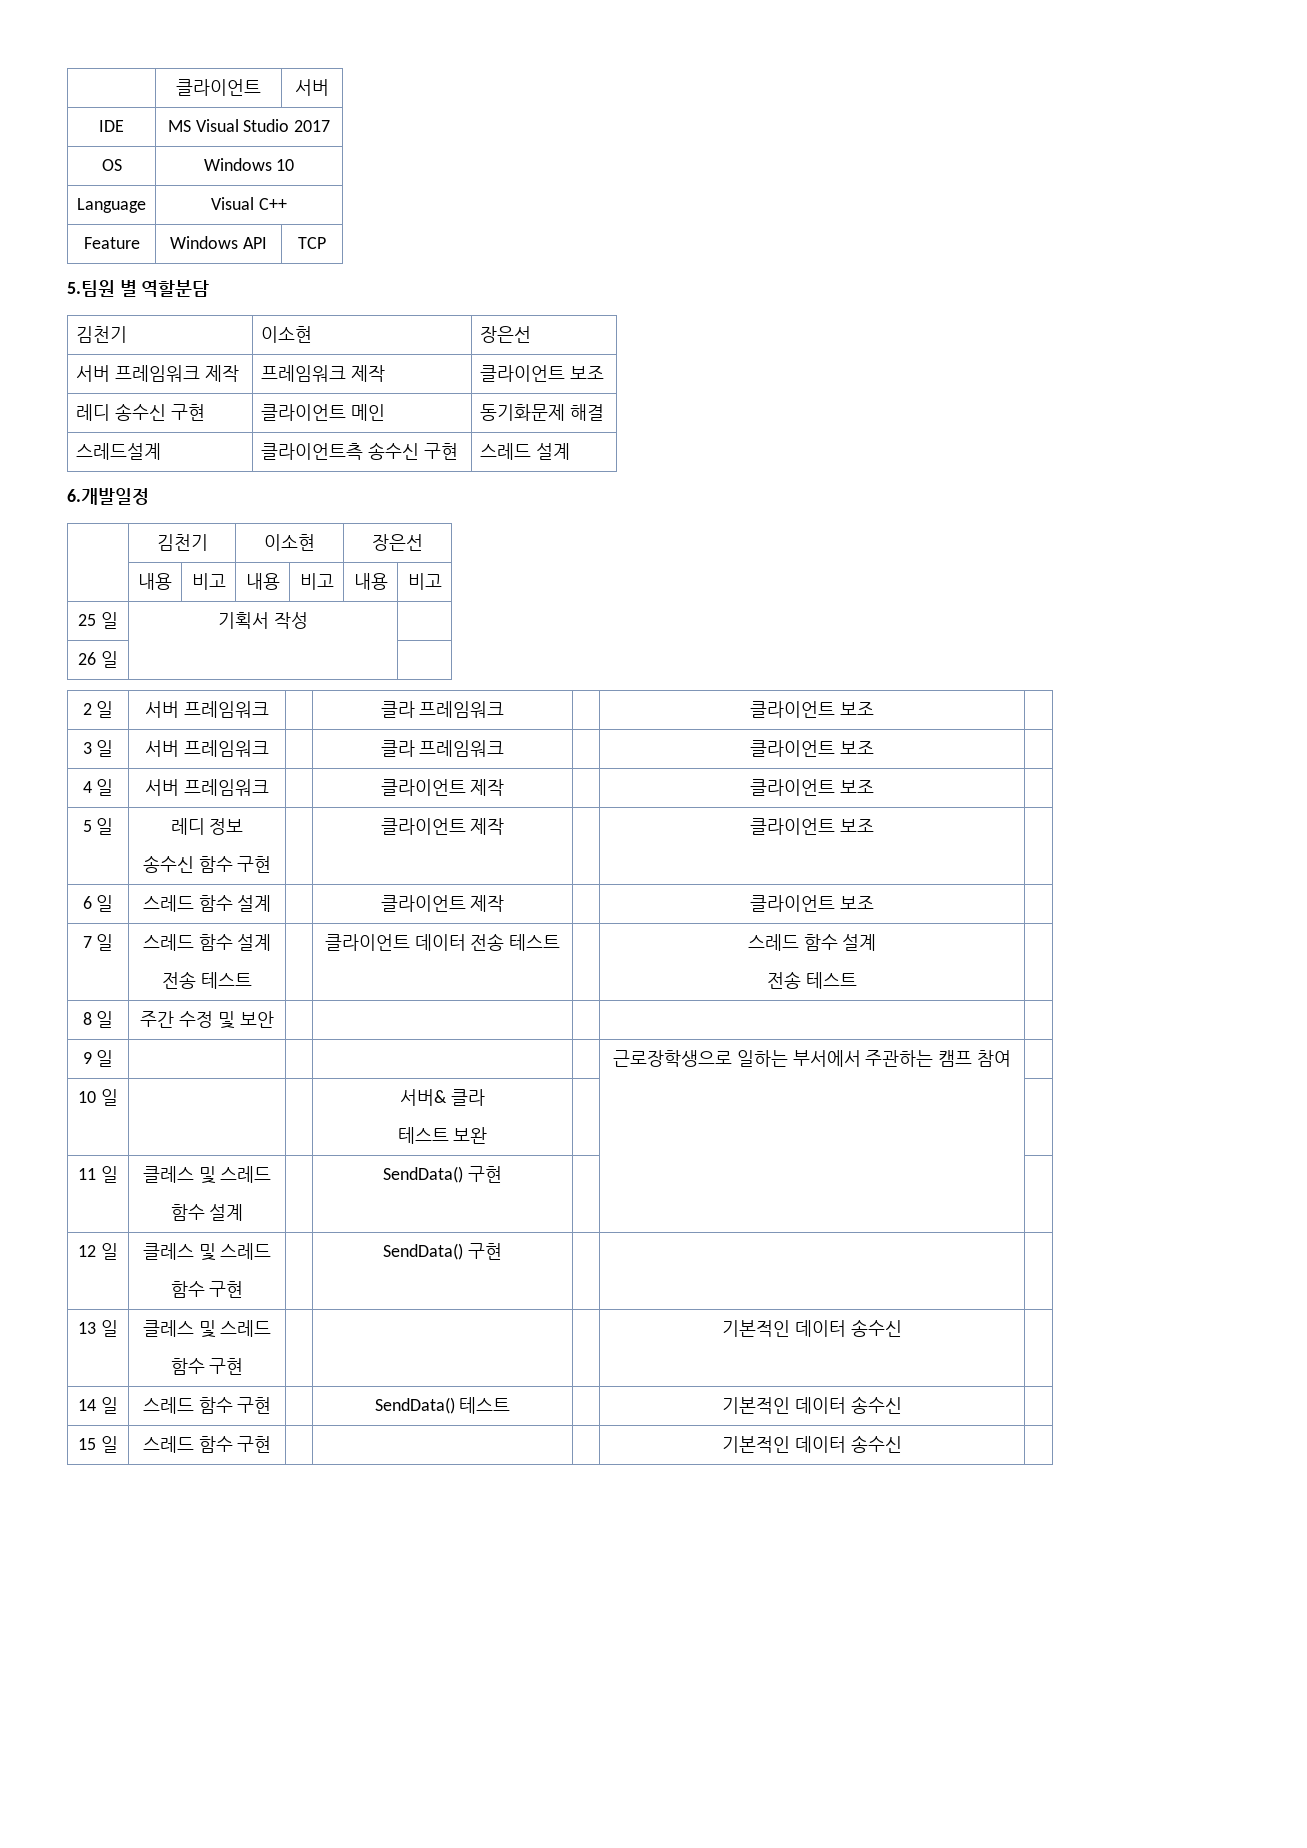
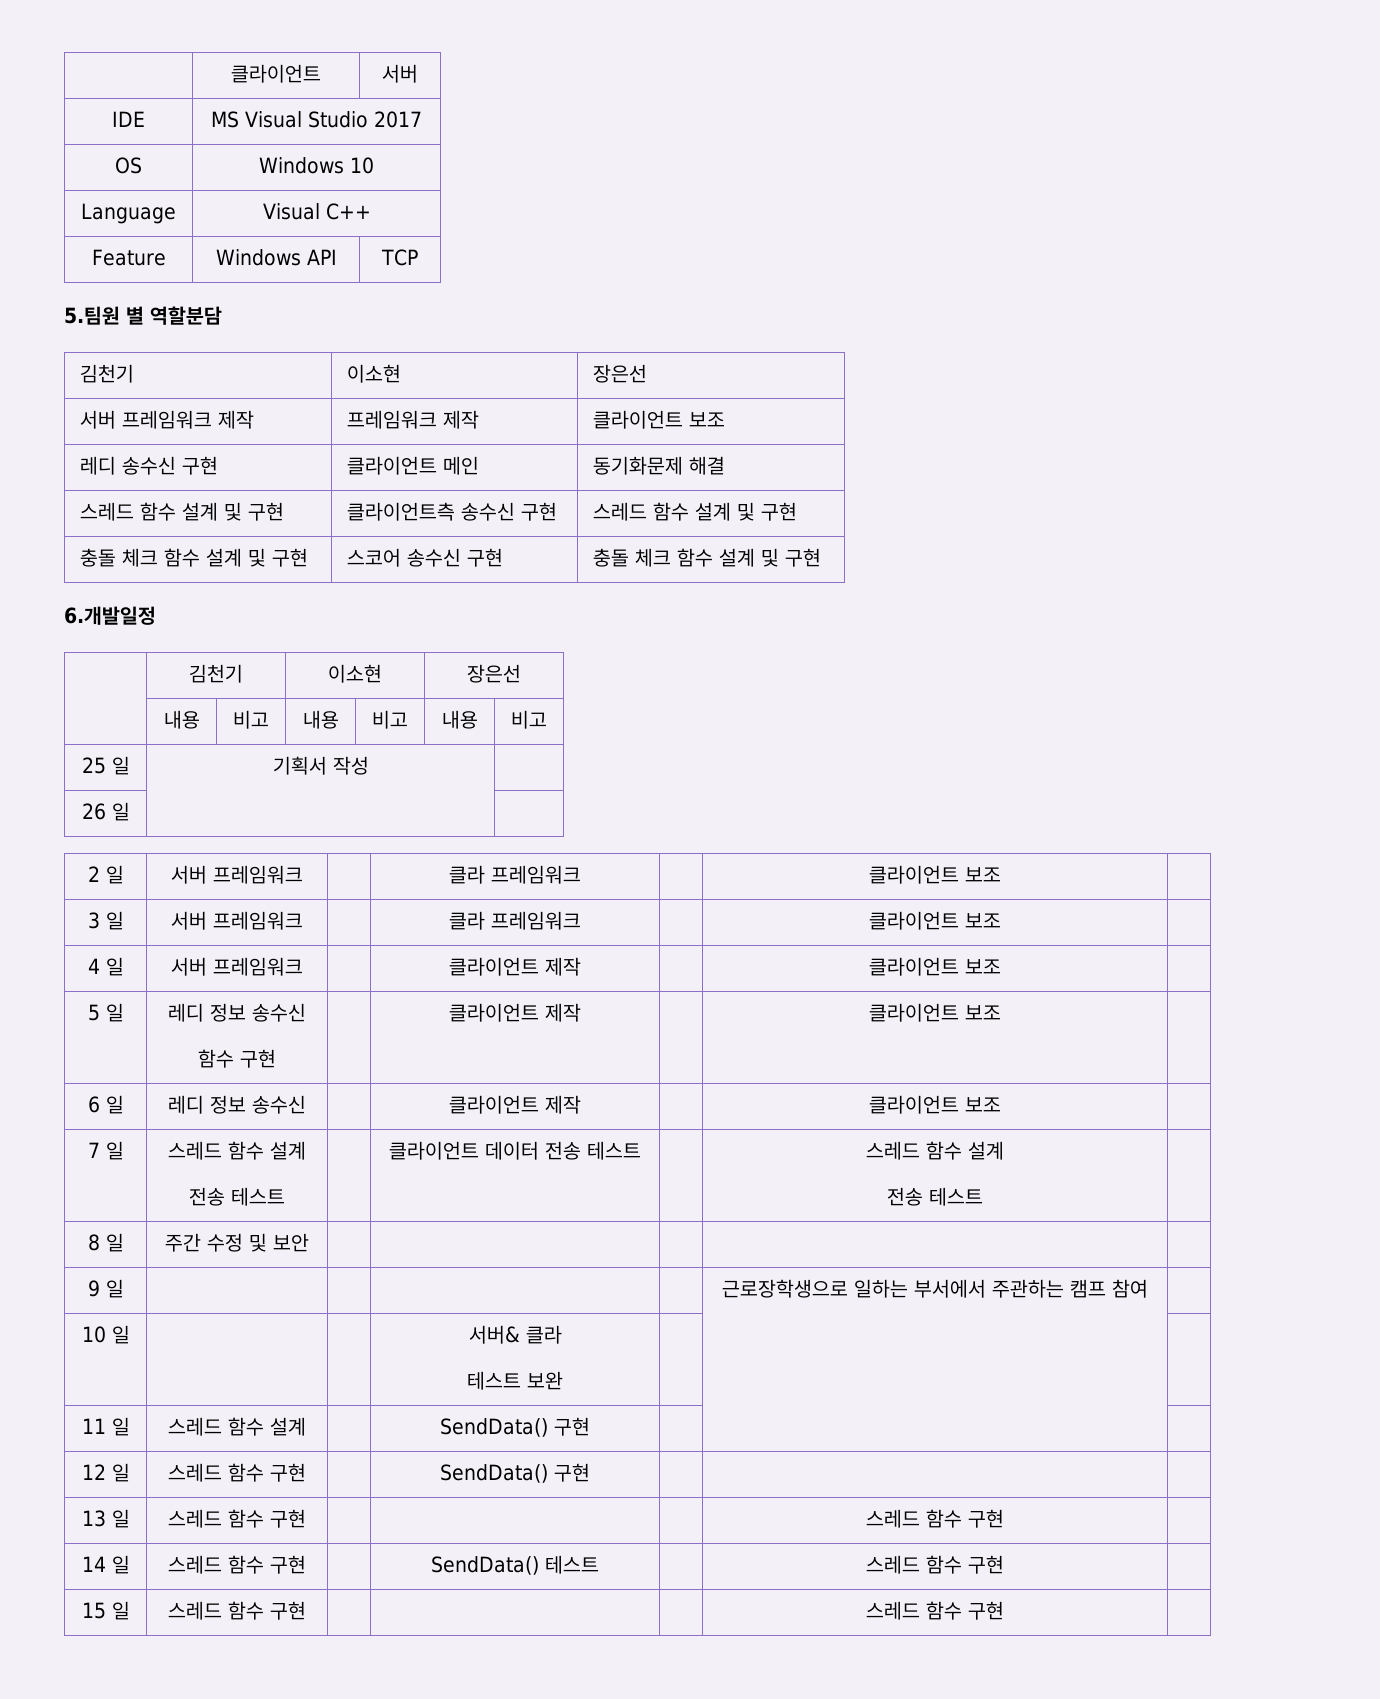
[76,443,162,460] 스레드설계 -> [80,502,285,521] 스레드 함수 설계 및 구현
[536,443,571,460] 설계 -> [653,502,798,521] [80,548,309,567] [347,548,504,567] [593,548,822,567] 함수 설계 및 구현 // 충돌 체크 함수 설계 및 구현 | 스코어 송수신 구현 | 충돌 체크 함수 설계 및 구현
[142,855,194,873] // 송수신 -> [252,1003,306,1022] 송수신 //
[142,895,272,912] 스레드 함수 설계 -> [168,1095,306,1114] 레디 정보 송수신
[142,1166,272,1184] 클레스 및 스레드 // -> [168,1417,222,1436] 스레드
[142,1243,272,1261] 클레스 및 스레드 // -> [168,1463,222,1482] 스레드
[142,1320,272,1338] [170,1358,244,1375] [722,1319,902,1337] 클레스 및 스레드 // 함수 구현 | | | | 기본적인 데이터 송수신 -> [168,1509,306,1528] [866,1509,1004,1528] 스레드 함수 구현 | | | | 스레드 함수 구현
[722,1396,902,1414] 기본적인 데이터 송수신 -> [866,1555,1004,1574] 스레드 함수 구현
[722,1435,902,1453] 기본적인 데이터 송수신 -> [866,1601,1004,1620] 스레드 함수 구현

